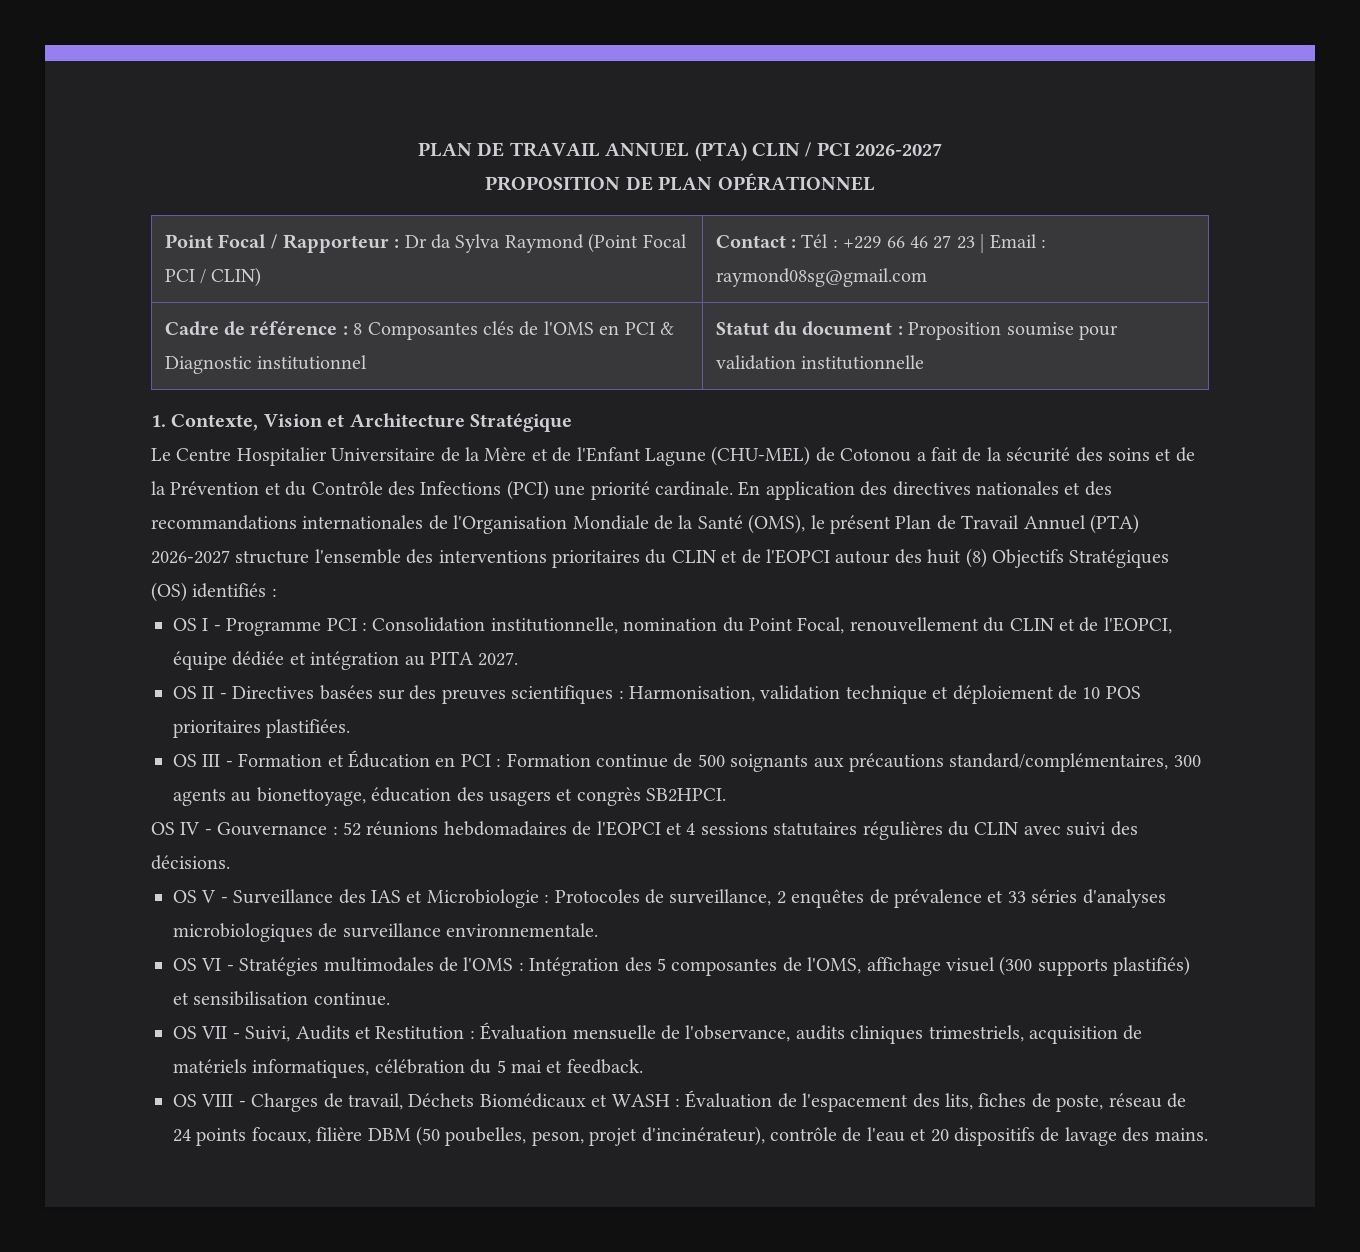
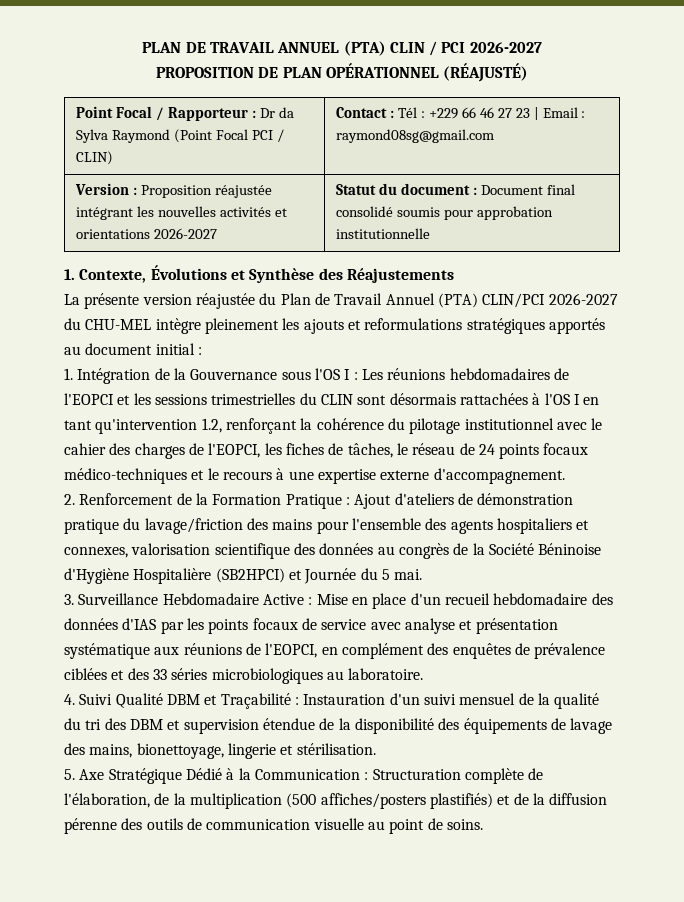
(875, 182) none -> [443,63,529,82] (RÉAJUSTÉ)
[164,321,674,340] [164,355,367,374] [715,321,1118,340] [715,355,924,370] [151,413,572,432] [151,446,1195,466] [151,480,1112,500] [151,514,891,534] Cadre de référence : 8 Composantes clés de l'OMS en PCI & Diagnostic institutionnel | Statut du document : Proposition soumise pour validation institutionnelle // 1. Contexte, Vision et Architecture Stratégique // Le Centre Hospitalier Universitaire de la Mère et de l'Enfant Lagune (CHU-MEL) de Cotonou a fait de la sécurité des soins et de la Prévention et du Contrôle des Infections (PCI) une priorité cardinale. En application des directives nationales et des recommandations internationales de l'Organisation Mondiale de la Santé (OMS), le présent -> [75,183,273,198] [76,206,288,220] [76,228,218,239] [336,183,575,195] [336,206,554,220] [336,228,431,239] [64,265,454,283] [64,293,277,309] Version : Proposition réajustée intégrant les nouvelles activités et orientations 2026-2027 | Statut du document : Document final consolidé soumis pour approbation institutionnelle // 1. Contexte, Évolutions et Synthèse des Réajustements // La présente version réajustée du
[151,548,1170,568] [151,582,277,602] [173,617,1172,636] [173,651,519,670] [173,685,1141,704] [173,719,351,738] [173,750,1201,772] [173,787,727,806] [151,822,361,836] 2026-2027 structure l'ensemble des interventions prioritaires du CLIN et de l'EOPCI autour des huit (8) Objectifs Stratégiques (OS) identifiés : // OS I - Programme PCI : Consolidation institutionnelle, nomination du Point Focal, renouvellement du CLIN et de l'EOPCI, équipe dédiée et intégration au PITA 2027. // OS II - Directives basées sur des preuves scientifiques : Harmonisation, validation technique et déploiement de 10 POS prioritaires plastifiées. // OS III - Formation et Éducation en PCI : Formation continue de 500 soignants aux précautions standard/complémentaires, 300 agents au bionettoyage, éducation des usagers et congrès SB2HPCI. // OS IV - Gouvernance : 52 -> [482,293,618,308] [64,318,605,334] [64,343,202,355] [64,368,383,384] CLIN/PCI 2026-2027 du CHU-MEL intègre pleinement les ajouts et reformulations stratégiques apportés au document initial : // 1. Intégration de la Gouvernance sous l'OS I : Les
[686,821,1138,840] [151,855,230,870] [173,889,1166,908] [173,923,599,942] [173,956,1191,976] [173,991,390,1006] [173,1022,1143,1044] [173,1059,643,1078] [173,1090,1186,1112] [173,1126,1208,1146] 4 sessions statutaires régulières du CLIN avec suivi des décisions. // OS V - Surveillance des IAS et Microbiologie : Protocoles de surveillance, 2 enquêtes de prévalence et 33 séries d'analyses microbiologiques de surveillance environnementale. // OS VI - Stratégies multimodales de l'OMS : Intégration des 5 composantes de l'OMS, affichage visuel (300 supports plastifiés) et sensibilisation continue. // OS VII - Suivi, Audits et Restitution : Évaluation mensuelle de l'observance, audits cliniques trimestriels, acquisition de matériels informatiques, célébration du 5 mai et feedback. // OS VIII - Charges de travail, Déchets Biomédicaux et WASH : Évaluation de l'espacement des lits, fiches de poste, réseau de 24 points focaux, filière DBM (50 poubelles, peson, projet d'incinérateur), contrôle de l'eau et 20 dispositifs de lavage des mains. -> [133,393,600,405] [64,418,603,434] [64,443,589,459] [64,468,565,484] [64,493,574,509] [64,518,590,534] [64,543,602,559] [64,568,423,584] [64,593,613,609] [64,618,558,634] [64,643,606,659] [64,668,424,684] [64,693,600,709] [64,718,613,734] [64,743,376,759] [64,768,544,784] [64,793,608,809] [64,818,483,834] les sessions trimestrielles du CLIN sont désormais rattachées à l'OS I en tant qu'intervention 1.2, renforçant la cohérence du pilotage institutionnel avec le cahier des charges de l'EOPCI, les fiches de tâches, le réseau de 24 points focaux médico-techniques et le recours à une expertise externe d'accompagnement. // 2. Renforcement de la Formation Pratique : Ajout d'ateliers de démonstration pratique du lavage/friction des mains pour l'ensemble des agents hospitaliers et connexes, valorisation scientifique des données au congrès de la Société Béninoise d'Hygiène Hospitalière (SB2HPCI) et Journée du 5 mai. // 3. Surveillance Hebdomadaire Active : Mise en place d'un recueil hebdomadaire des données d'IAS par les points focaux de service avec analyse et présentation systématique aux réunions de l'EOPCI, en complément des enquêtes de prévalence ciblées et des 33 séries microbiologiques au laboratoire. // 4. Suivi Qualité DBM et Traçabilité : Instauration d'un suivi mensuel de la qualité du tri des DBM et supervision étendue de la disponibilité des équipements de lavage des mains, bionettoyage, lingerie et stérilisation. // 5. Axe Stratégique Dédié à la Communication : Structuration complète de l'élaboration, de la multiplication (500 affiches/posters plastifiés) et de la diffusion pérenne des outils de communication visuelle au point de soins.

